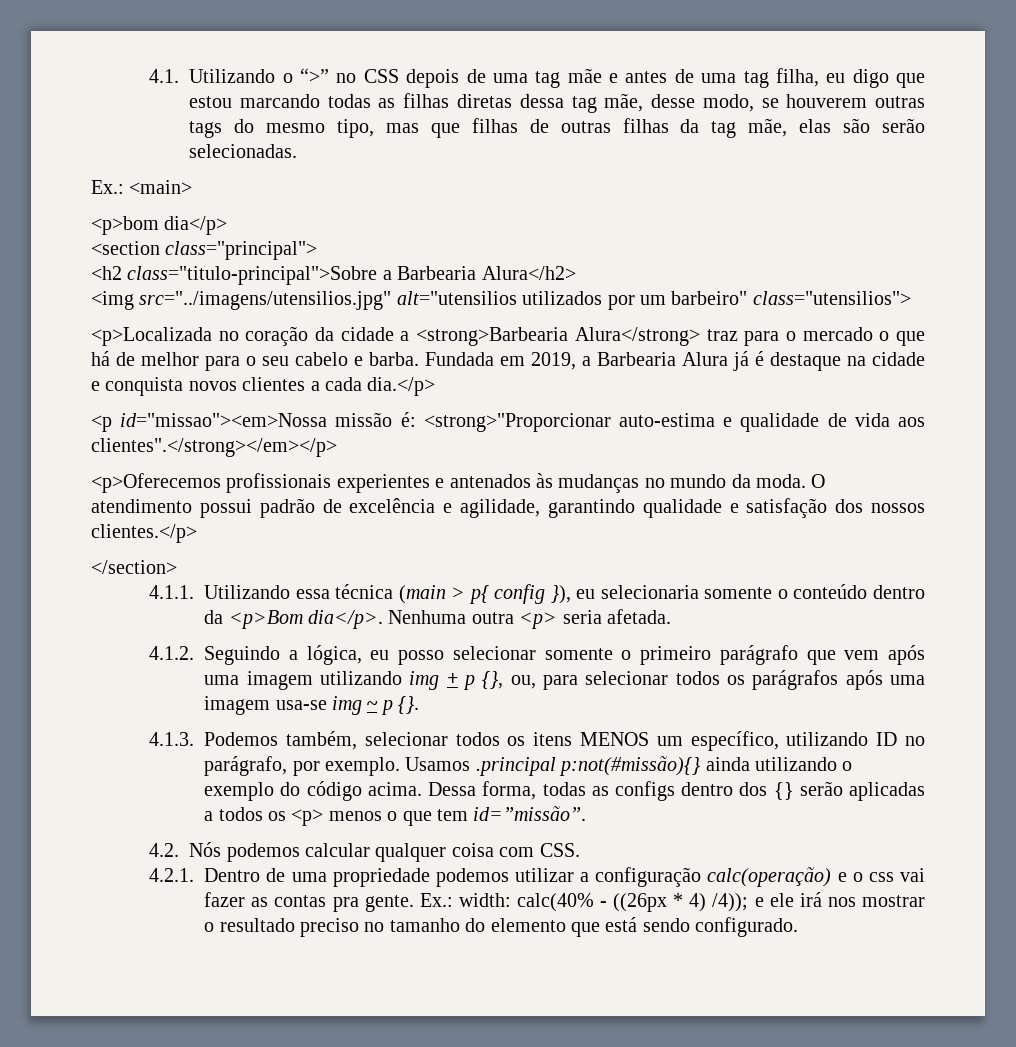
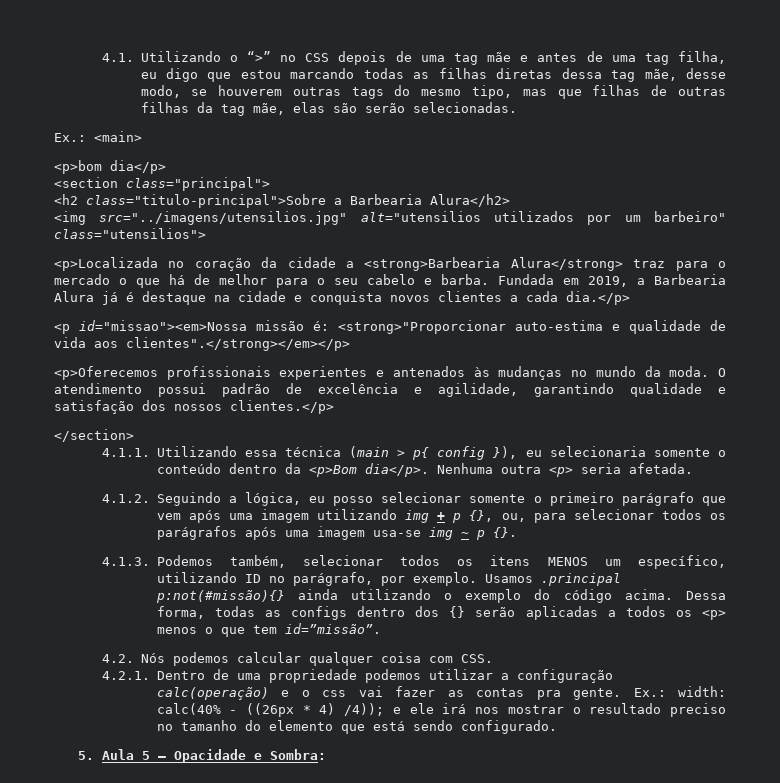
(799, 927) none -> [78,749,327,763] // 5. Aula 5 – Opacidade e Sombra:

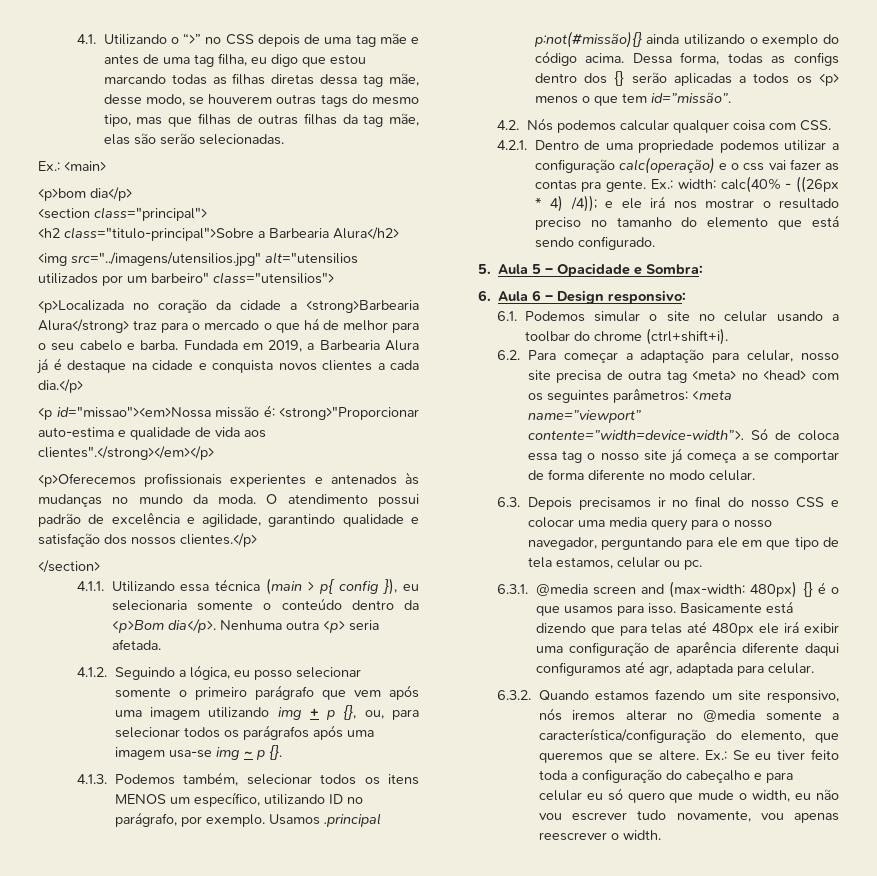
(327, 754) none -> [477,290,686,304] [497,311,839,322] [524,328,728,345] [497,349,839,363] [527,370,839,383] [527,389,732,403] [527,410,641,423] [527,428,839,441] [527,448,839,464] [527,469,755,481] [497,496,839,510] [527,517,772,531] [527,537,839,550] [527,557,702,570] [497,581,839,598] [535,601,793,616] [535,621,839,636] [535,642,839,656] [535,661,814,676] [497,689,839,703] [538,708,839,722] [538,728,839,743] [538,749,839,763] [538,769,793,783] [538,788,839,803] [538,810,839,823] [538,830,661,841] // 6. Aula 6 – Design responsivo: // 6.1. Podemos simular o site no celular usando a toolbar do chrome (ctrl+shift+i). // 6.2. Para começar a adaptação para celular, nosso site precisa de outra tag <meta> no <head> com os seguintes parâmetros: <meta name=”viewport” contente=”width=device-width”>. Só de coloca essa tag o nosso site já começa a se comportar de forma diferente no modo celular. // 6.3. Depois precisamos ir no final do nosso CSS e colocar uma media query para o nosso navegador, perguntando para ele em que tipo de tela estamos, celular ou pc. // 6.3.1. @media screen and (max-width: 480px) {} é o que usamos para isso. Basicamente está dizendo que para telas até 480px ele irá exibir uma configuração de aparência diferente daqui configuramos até agr, adaptada para celular. // 6.3.2. Quando estamos fazendo um site responsivo, nós iremos alterar no @media somente a característica/configuração do elemento, que queremos que se altere. Ex.: Se eu tiver feito toda a configuração do cabeçalho e para celular eu só quero que mude o width, eu não vou escrever tudo novamente, vou apenas reescrever o width.

